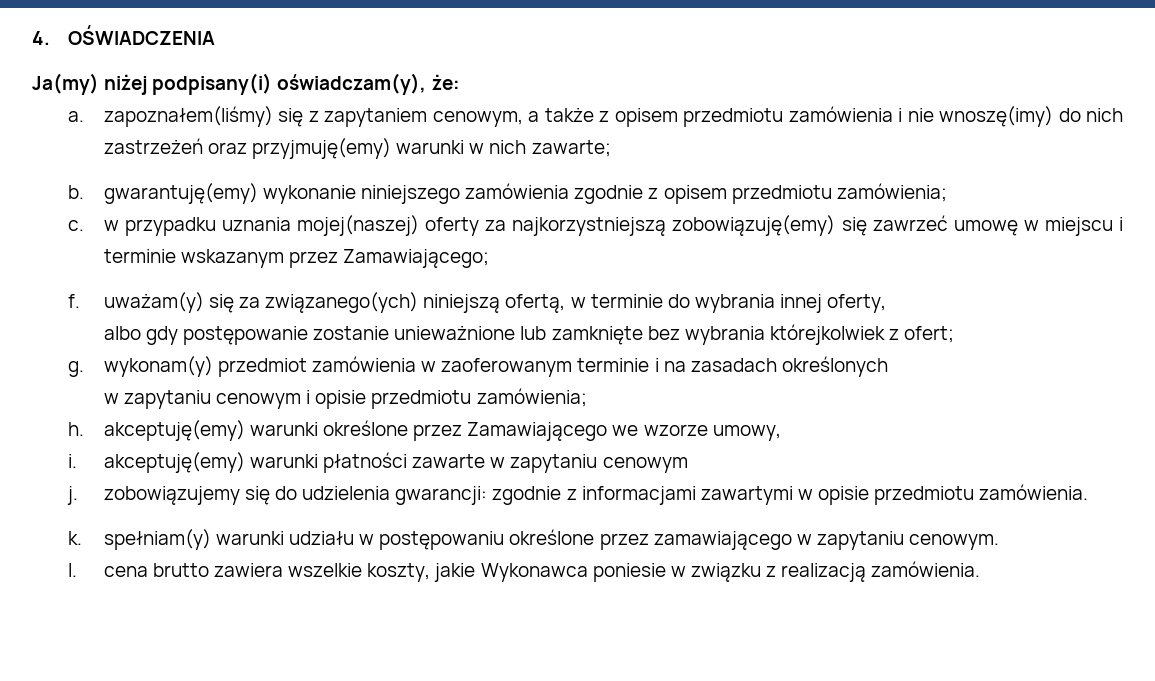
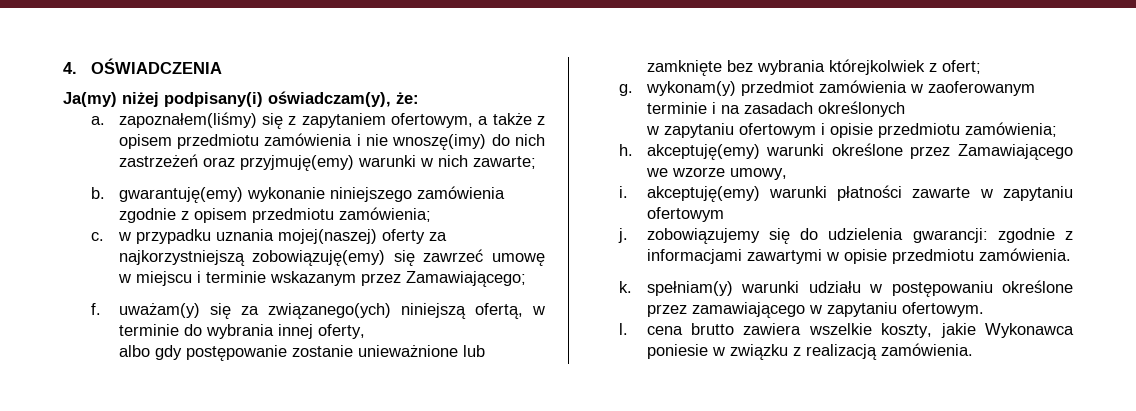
[432,111,523,127] cenowym, -> [391,113,474,128] ofertowym,
[216,393,302,409] cenowym -> [738,123,816,138] ofertowym
[602,457,688,473] cenowym -> [646,207,724,222] ofertowym
[909,534,1000,550] cenowym. -> [901,302,984,317] ofertowym.

